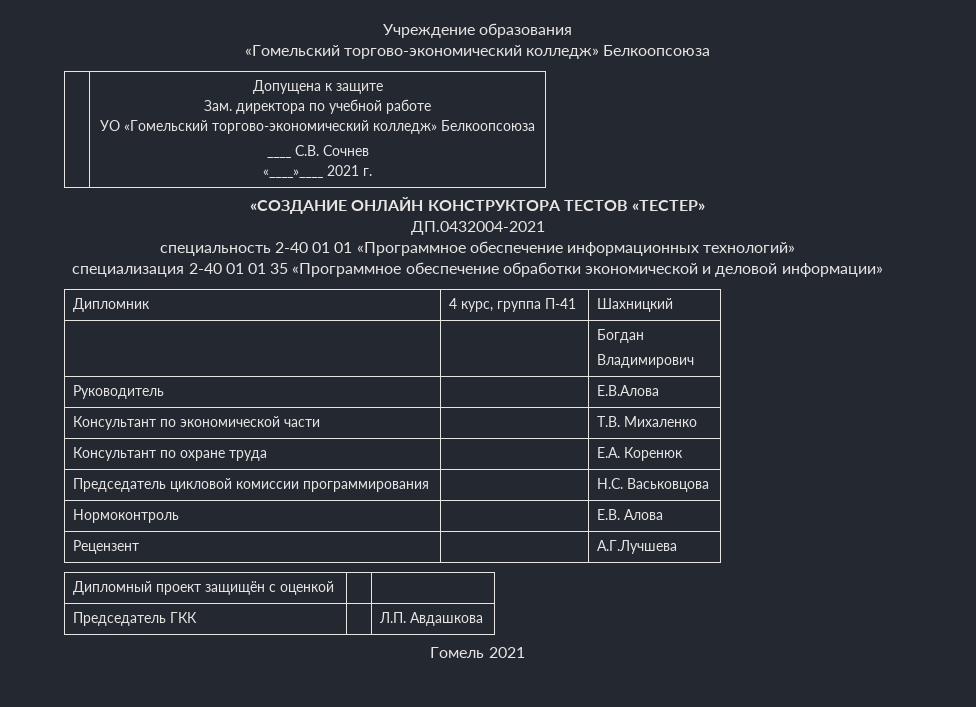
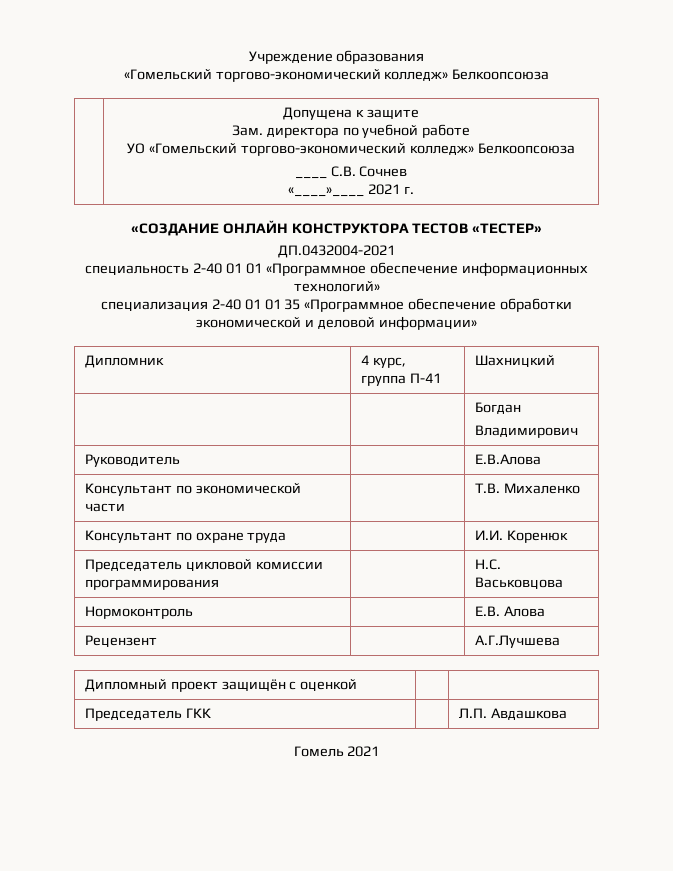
[596,447,620,458] Е.А. -> [474,530,503,540] И.И.

